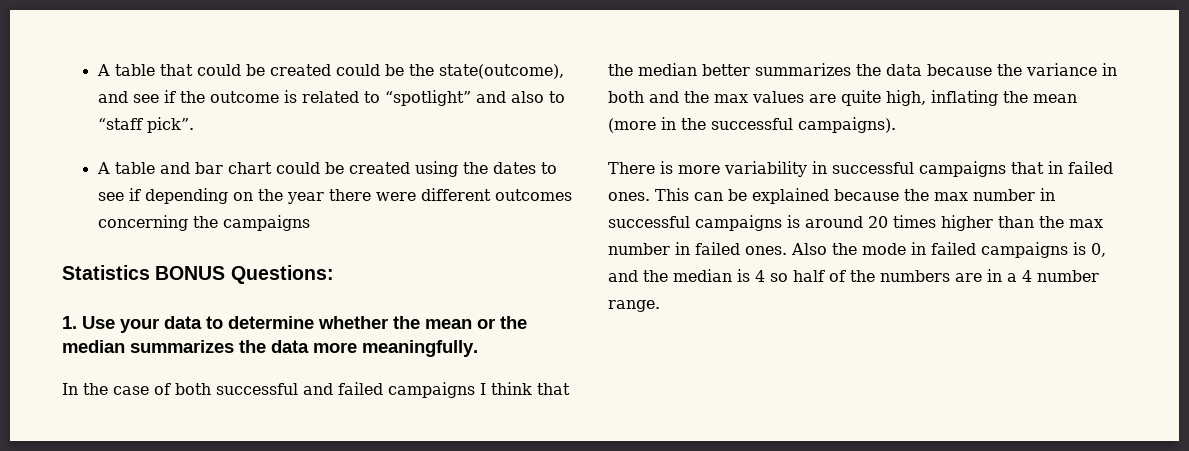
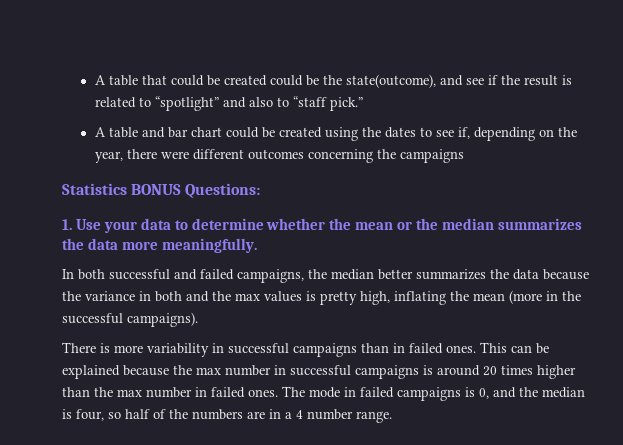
[209,91,279,103] outcome -> [523,75,558,86] result
[146,117,194,133] pick”. -> [329,97,363,111] pick.”
[128,188,141,201] if -> [457,127,470,139] if,
[286,192,324,204] year -> [94,151,123,163] year,
[83,383,171,395] the case of -> (74, 274) none
[388,382,570,398] campaigns I think that -> [237,269,304,283] campaigns,
[809,90,881,106] are quite -> [306,291,357,305] is pretty
[1011,162,1044,174] that -> [361,343,389,353] than
[791,243,857,255] Also the -> [282,386,305,397] The
[755,270,765,282] 4 -> [76,409,104,421] four,

